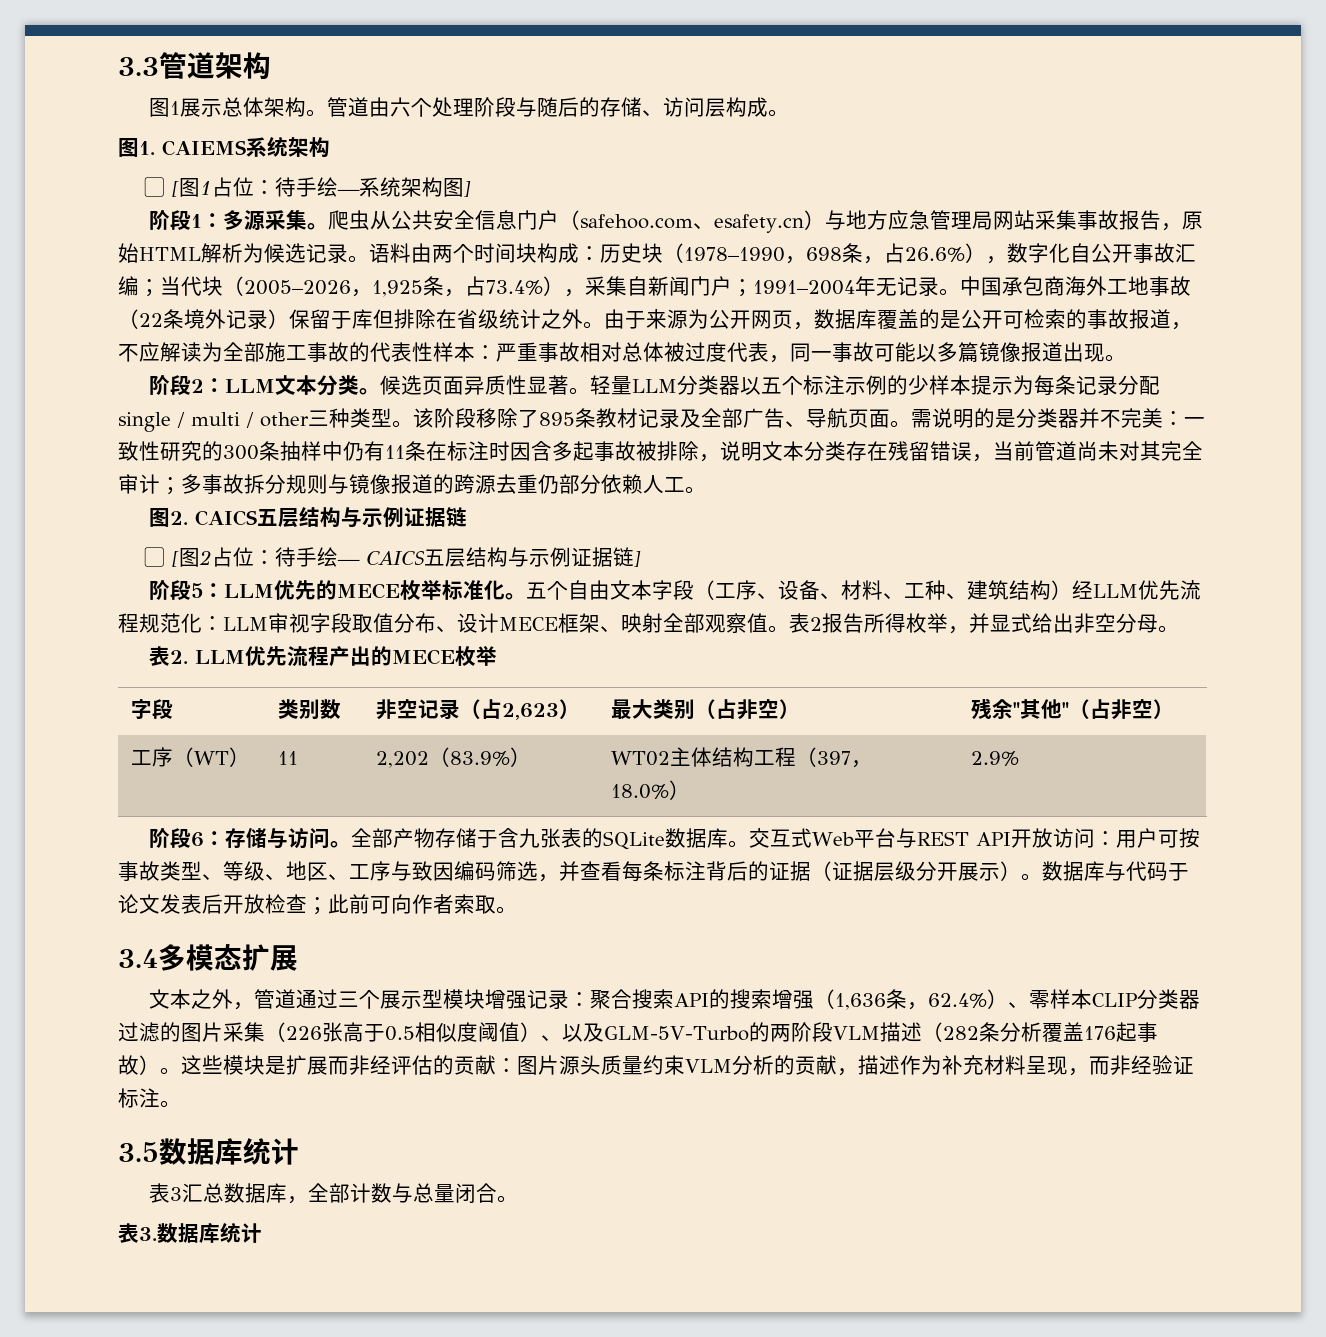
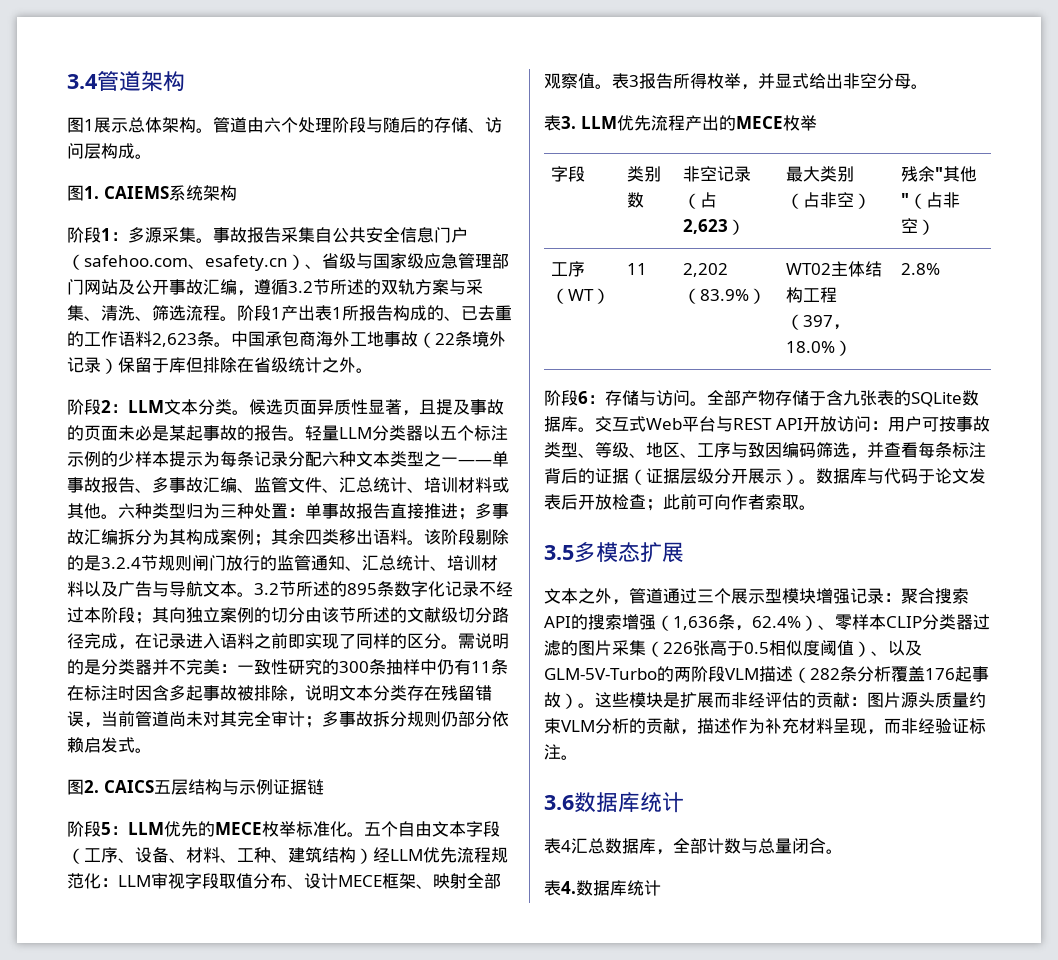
[118,57,159,76] 3.3 -> [67,74,97,89] 3.4
[144,177,472,197] // ▢ [图1占位：待手绘—系统架构图] -> (237, 193) none
[328,210,392,230] 爬虫从 -> [213,227,332,243] 事故报告采集自
[825,210,1204,231] [118,243,1196,264] [118,276,939,297] 与地方应急管理局网站采集事故报告，原始HTML解析为候选记录。语料由两个时间块构成：历史块（1978–1990，698条，占26.6%），数字化自公开事故汇编；当代块（2005–2026，1,925条，占73.4%），采集自新闻门户；1991–2004年无记录 -> [305,253,509,269] [67,279,483,296] [67,305,512,321] [67,331,214,347] 、省级与国家级应急管理部门网站及公开事故汇编，遵循3.2节所述的双轨方案与采集、清洗、筛选流程。阶段1产出表1所报告构成的、已去重的工作语料2,623条
[604,309,1192,330] [118,342,1126,363] 由于来源为公开网页，数据库覆盖的是公开可检索的事故报道，不应解读为全部施工事故的代表性样本：严重事故相对总体被过度代表，同一事故可能以多篇镜像报道出现。 -> (373, 370) none
(570, 385) none -> [402,399,504,416] [67,425,288,441] ，且提及事故的页面未必是某起事故的报告
[118,408,890,432] single / multi / other三种类型。该阶段移除了895条教材记录及全部广告、导航页面 -> [322,451,509,467] [67,477,509,493] [67,503,509,520] [67,529,509,546] [67,555,498,571] [67,581,513,597] [67,607,509,624] [67,633,441,650] 六种文本类型之一——单事故报告、多事故汇编、监管文件、汇总统计、培训材料或其他。六种类型归为三种处置：单事故报告直接推进；多事故汇编拆分为其构成案例；其余四类移出语料。该阶段剔除的是3.2.4节规则闸门放行的监管通知、汇总统计、培训材料以及广告与导航文本。3.2节所述的895条数字化记录不经过本阶段；其向独立案例的切分由该节所述的文献级切分路径完成，在记录进入语料之前即实现了同样的区分
[328,474,538,494] 与镜像报道的跨源去重 -> (441, 719) none
[643,475,685,494] 人工 -> [84,737,135,753] 启发式
[144,547,642,567] // ▢ [图2占位：待手绘— CAICS五层结构与示例证据链] -> (324, 787) none
[810,617,822,631] 2 -> [629,75,639,87] 3
[170,650,189,664] 2. -> [561,116,576,129] 3.
[970,751,1019,766] 2.9% -> [901,263,941,275] 2.8%
[118,949,158,968] 3.4 -> [544,545,574,560] 3.5
[118,1142,159,1162] 3.5 -> [544,795,574,810] 3.6
[170,1187,183,1201] 3 -> [561,840,571,852] 4
[139,1227,157,1241] 3. -> [561,881,576,894] 4.

